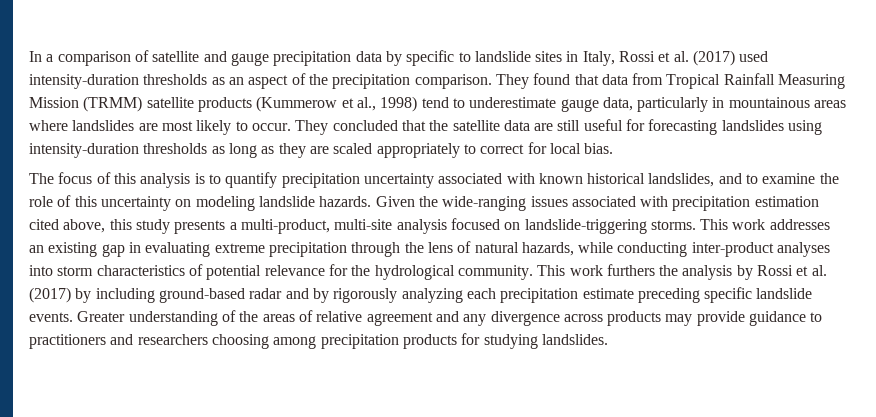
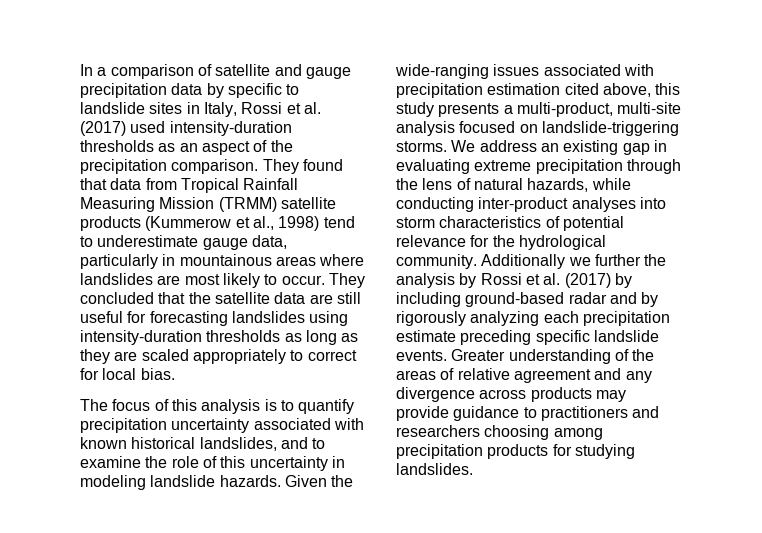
[175,199,192,207] on -> [331,456,345,468] in
[700,219,830,230] This work addresses -> [451,140,537,152] We address
[537,264,655,276] This work furthers -> [481,254,641,269] Additionally we further

